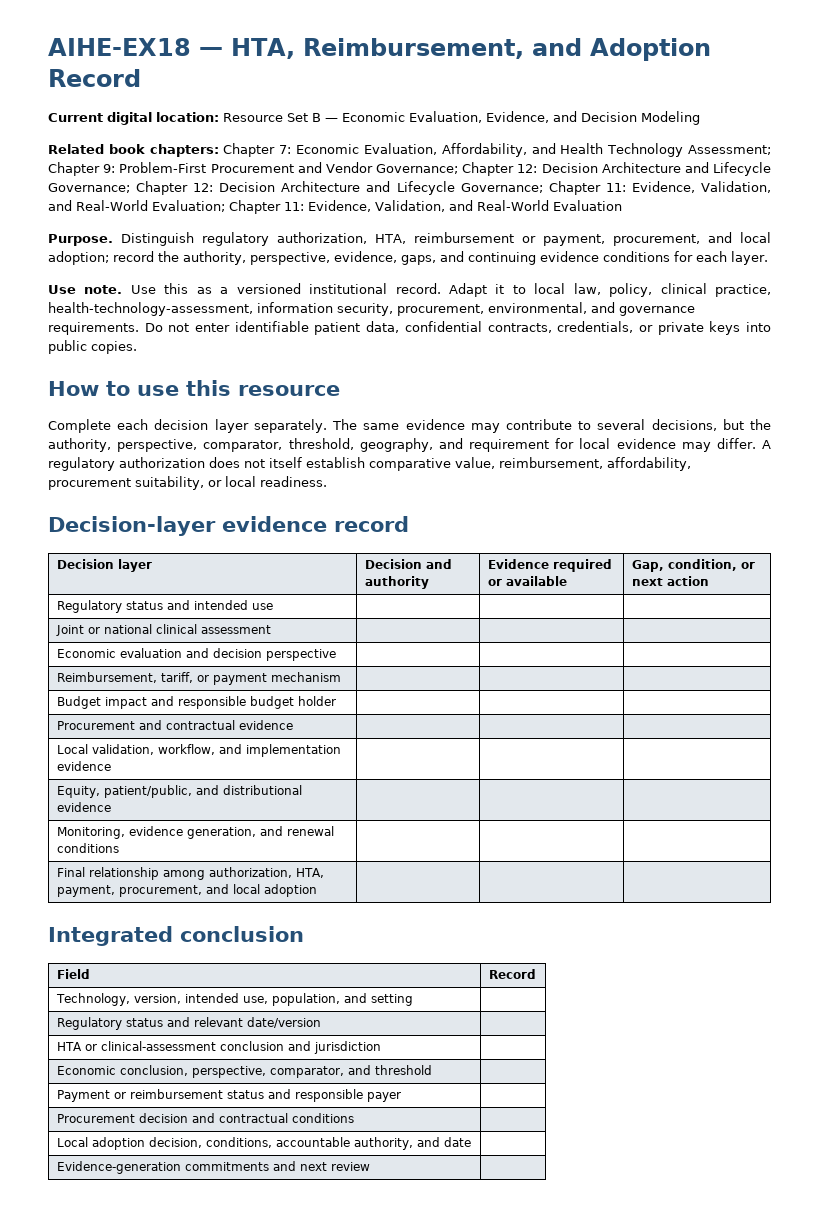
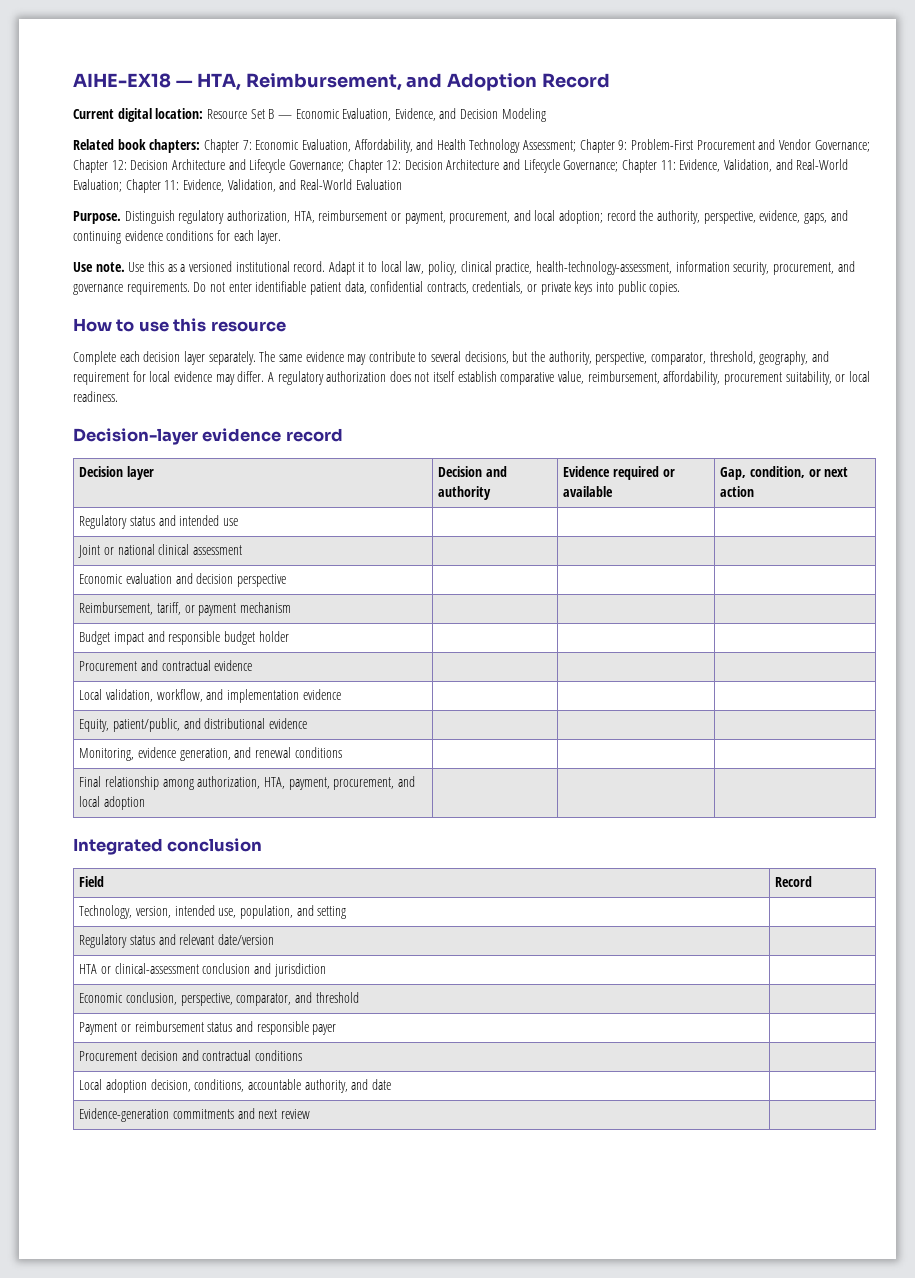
[488,302,587,314] environmental, -> (834, 268) none

